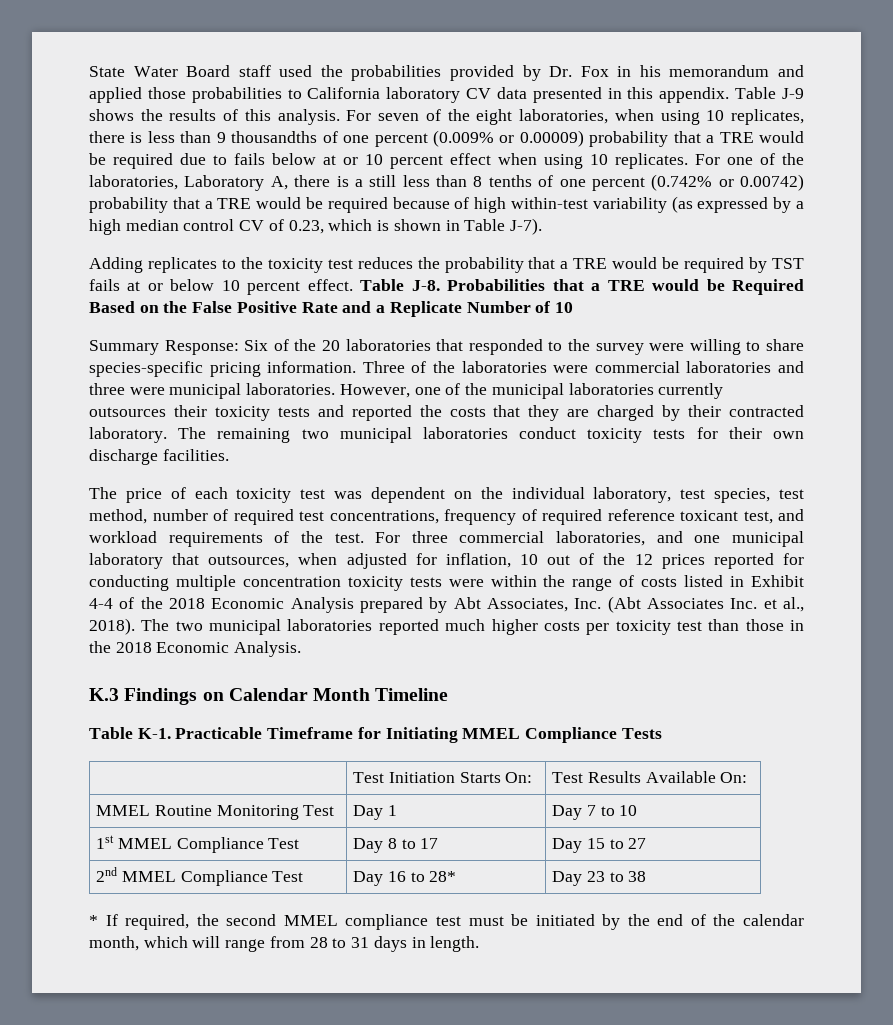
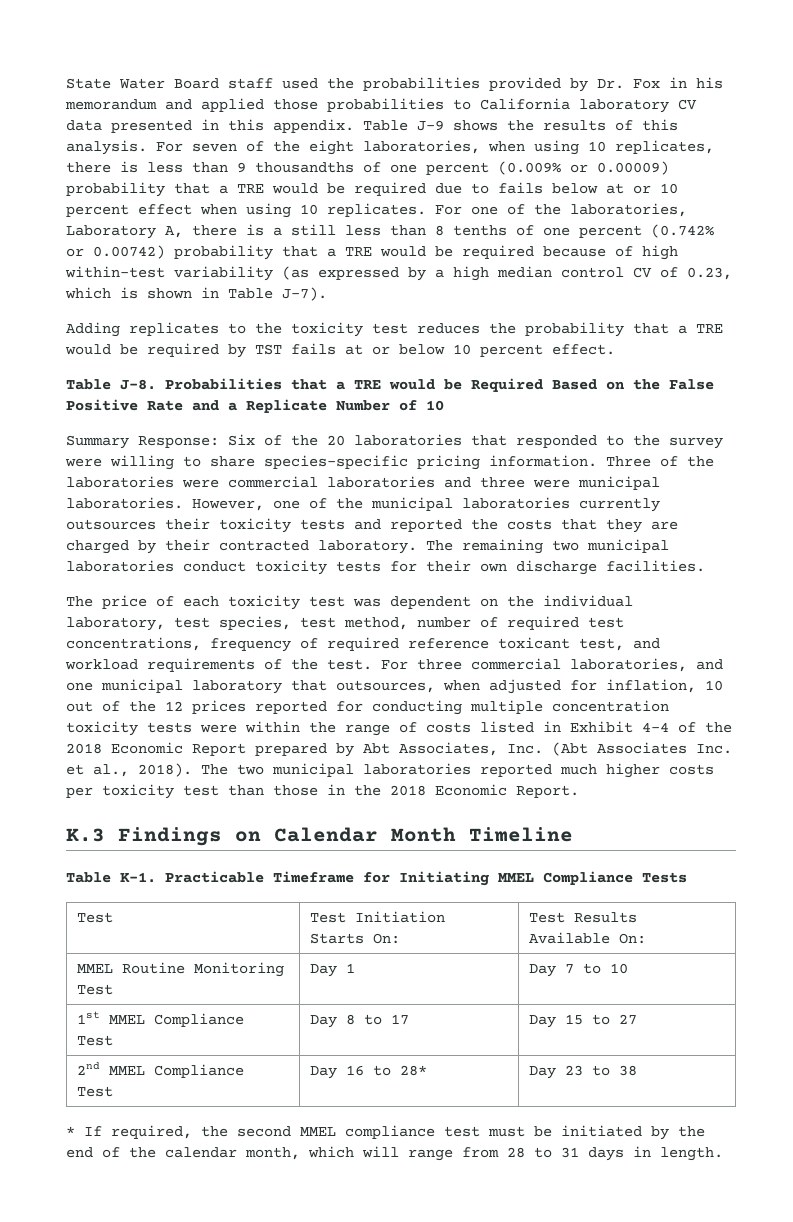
(353, 285) none -> (615, 349) //
[290,597,354,613] Analysis -> [192,743,246,756] Report
[234,641,302,657] Analysis. -> [516,785,579,798] Report.
(662, 733) none -> [77,912,114,923] Test

